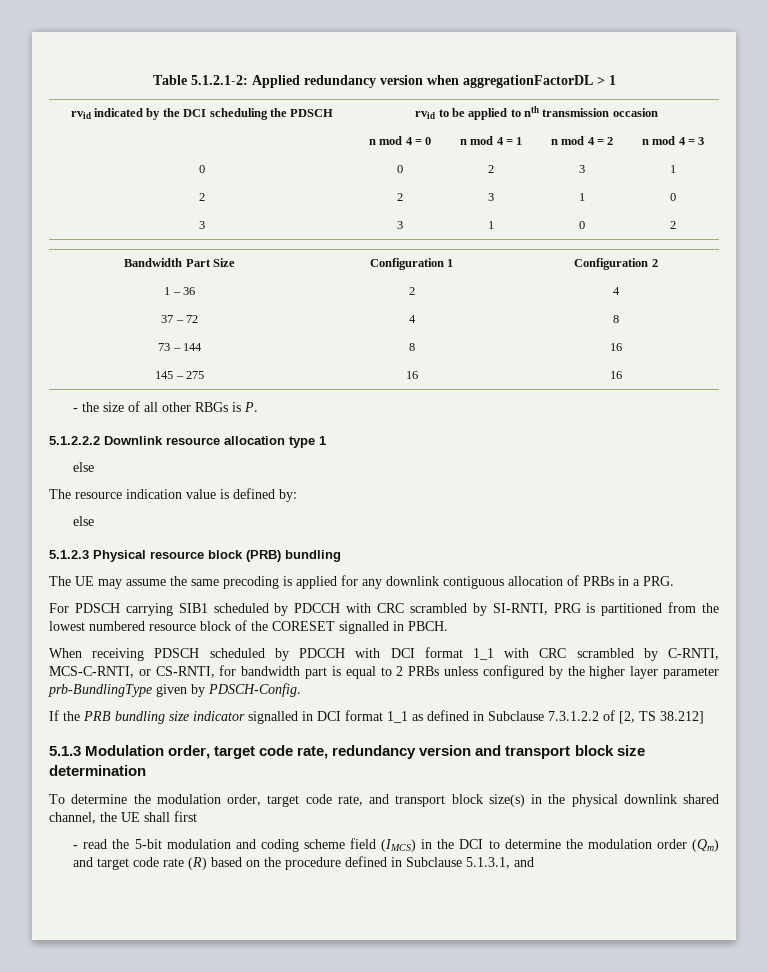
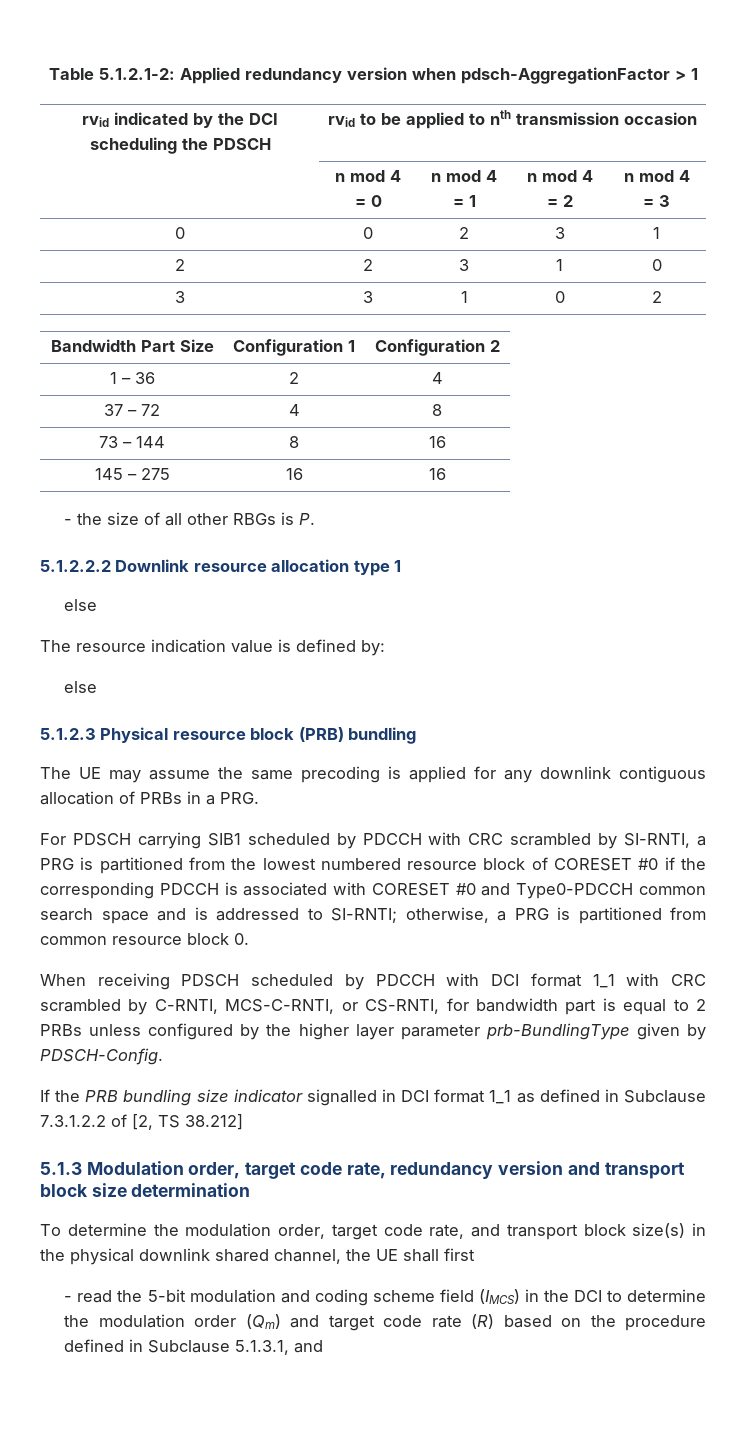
[462,75,593,88] aggregationFactorDL -> [460,67,670,84] pdsch-AggregationFactor
(548, 609) none -> [696,836,706,846] a
[251,621,448,634] the CORESET signalled in PBCH. -> [554,857,706,871] [40,882,706,899] [40,907,706,924] [40,933,249,945] CORESET #0 if the corresponding PDCCH is associated with CORESET #0 and Type0-PDCCH common search space and is addressed to SI-RNTI; otherwise, a PRG is partitioned from common resource block 0.

